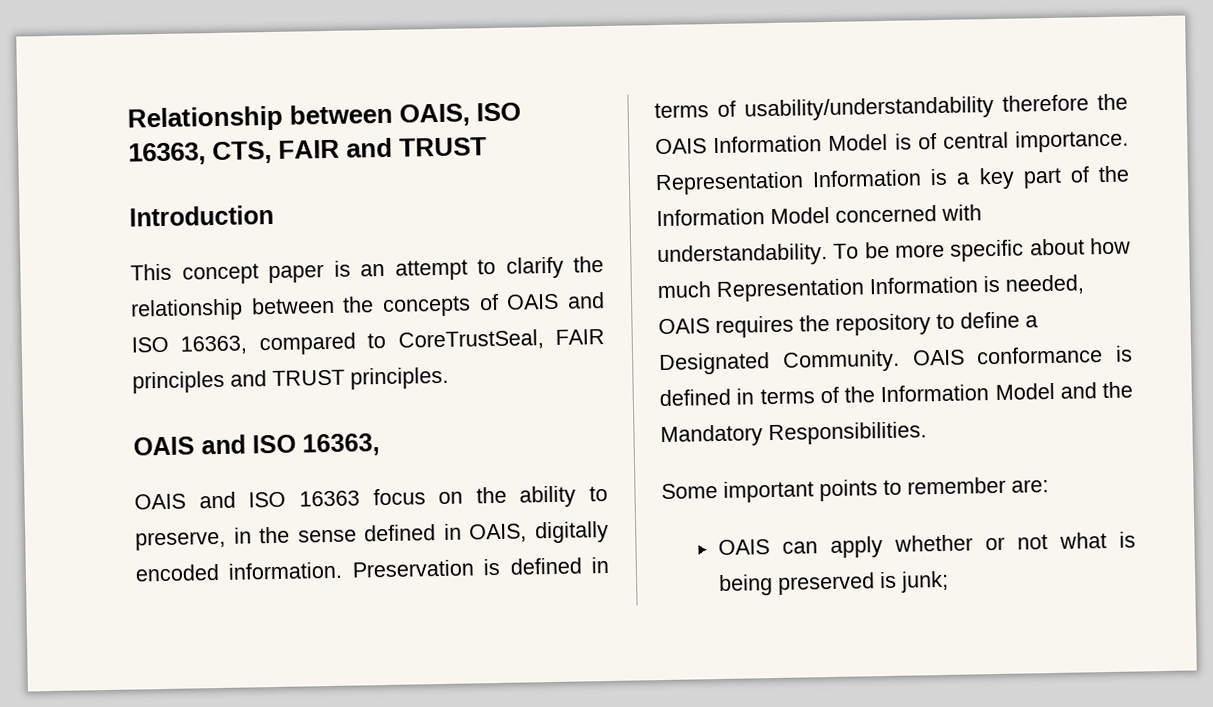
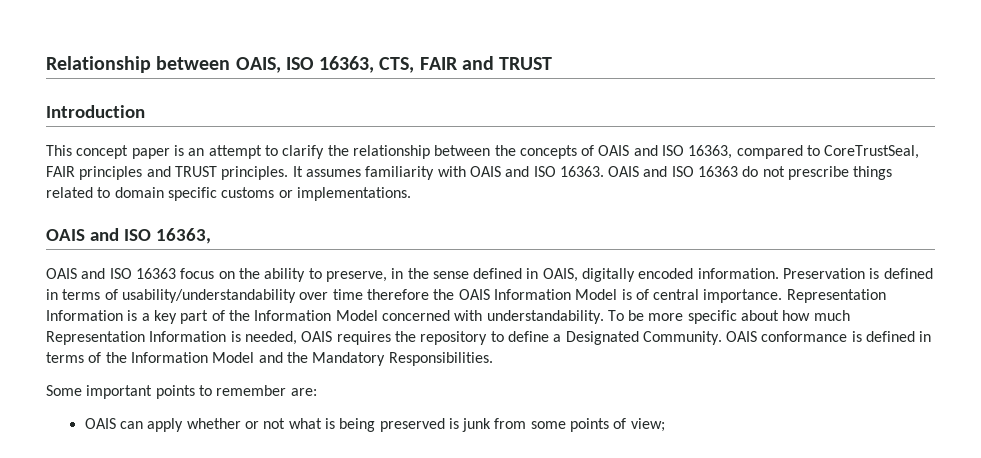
(449, 378) none -> [292,166,893,180] [46,187,411,201] It assumes familiarity with OAIS and ISO 16363. OAIS and ISO 16363 do not prescribe things related to domain specific customs or implementations.
(994, 109) none -> [299,289,363,300] over time
[899,570,949,593] junk; -> [462,418,665,432] junk from some points of view;

